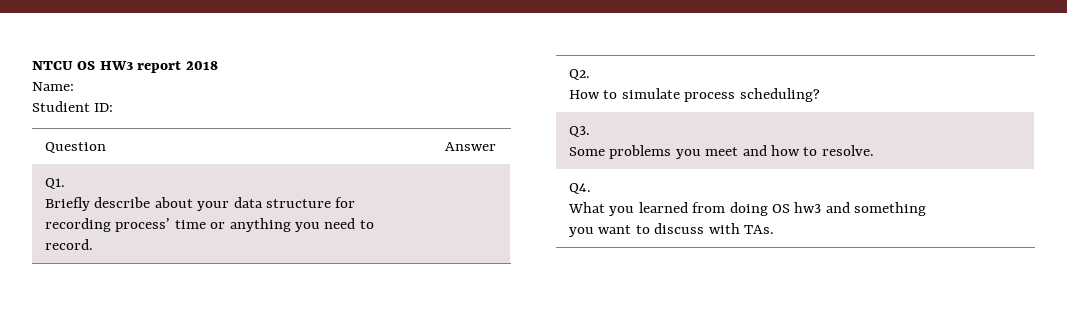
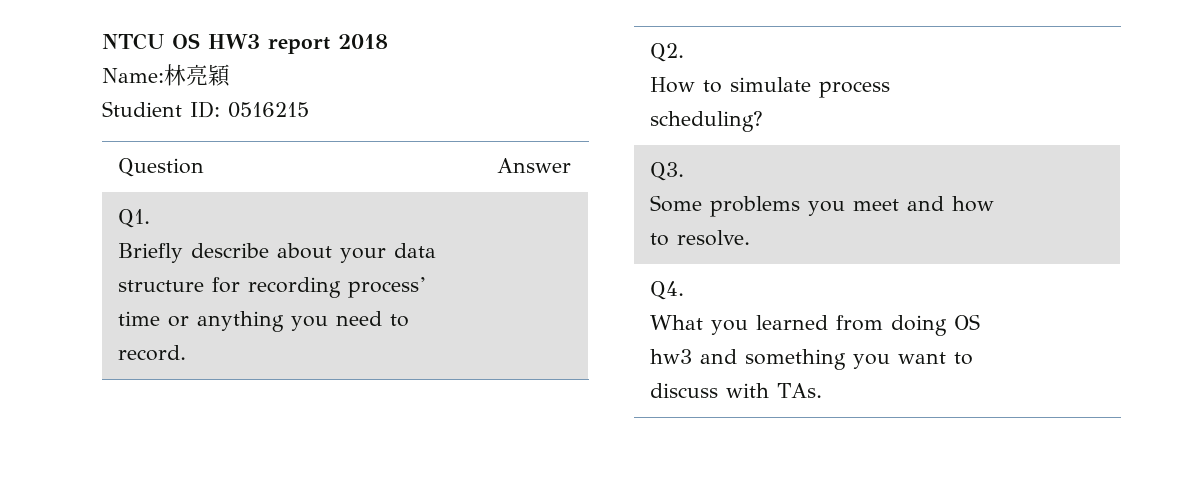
(74, 86) none -> [164,64,230,87] 林亮穎
(114, 107) none -> [228,102,309,118] 0516215

